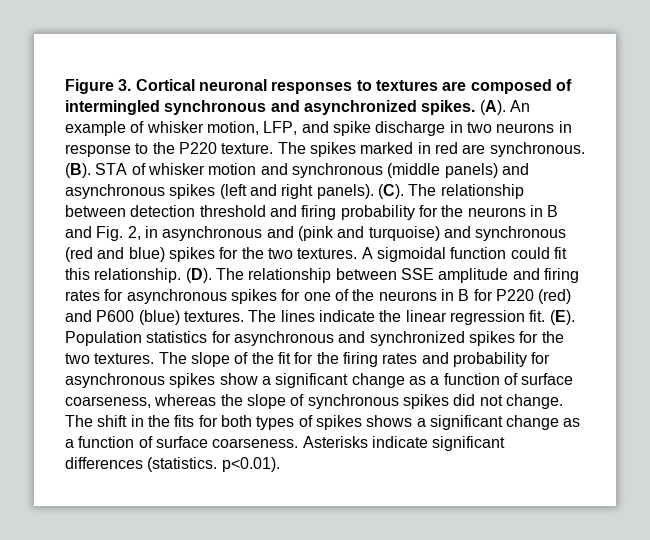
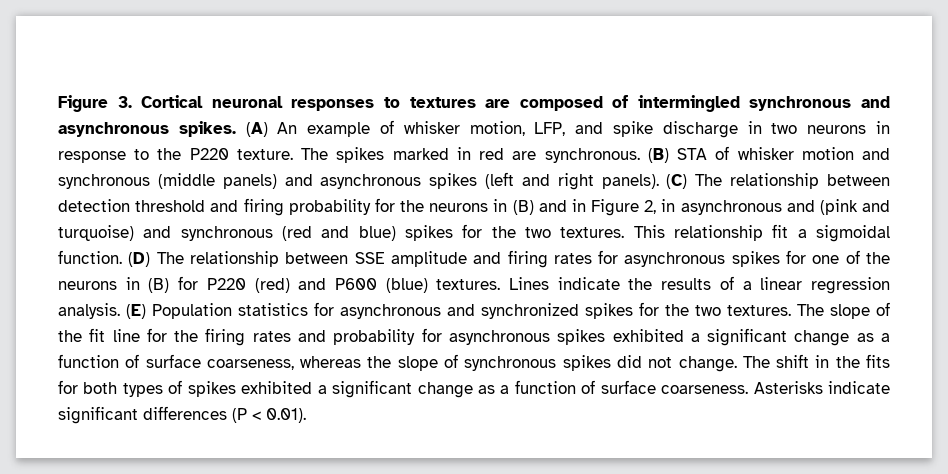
[303,100,506,115] asynchronized spikes. (A). -> [58,121,268,137] asynchronous spikes. (A)
[65,163,91,178] (B). -> [647,148,669,163] (B)
[377,184,404,199] (C). -> [666,174,688,189] (C)
[547,205,559,217] [65,226,124,241] B and Fig. -> [512,199,639,216] (B) and in Figure
[361,247,567,262] [65,268,212,283] A sigmoidal function could fit this relationship. (D). -> [633,224,891,242] [58,250,151,267] This relationship fit a sigmoidal function. (D)
[458,289,470,301] B -> [148,278,170,293] (B)
[248,310,575,325] The lines indicate the linear regression fit. (E). -> [509,276,891,294] [58,303,146,319] Lines indicate the results of a linear regression analysis. (E)
(291, 358) none -> [112,329,140,342] line
[219,373,258,385] show -> [612,329,684,342] exhibited
[366,415,413,427] shows -> [241,381,313,394] exhibited
[147,457,280,472] (statistics. p<0.01). -> [232,408,306,423] (P < 0.01).

